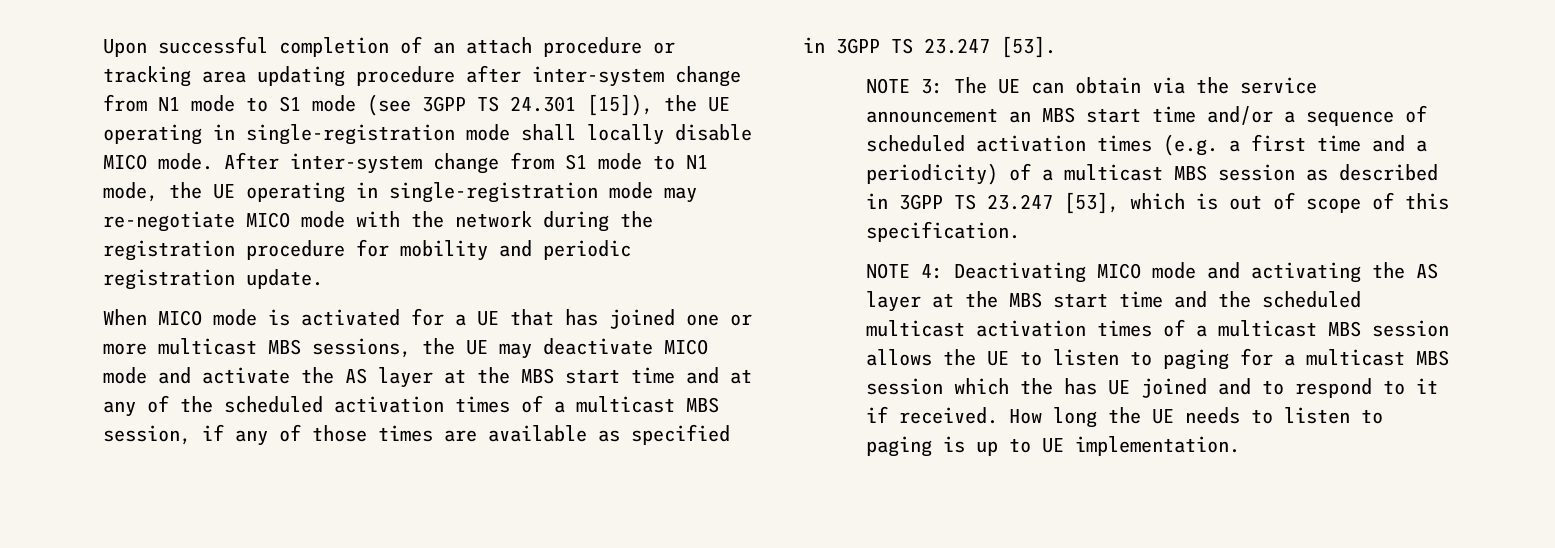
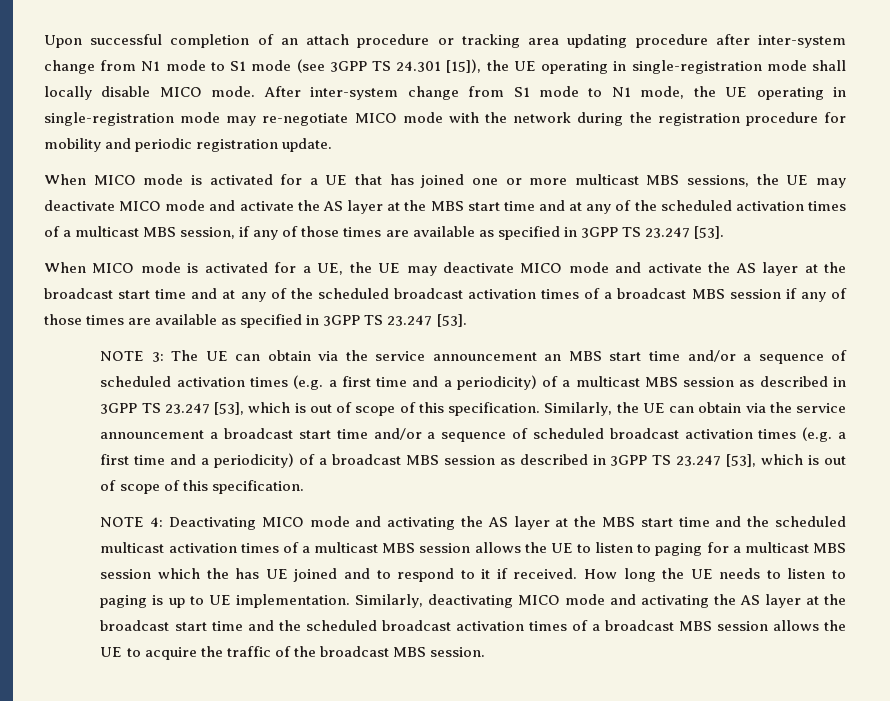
(1056, 47) none -> [44,262,847,276] [44,288,848,302] [44,314,467,328] // When MICO mode is activated for a UE, the UE may deactivate MICO mode and activate the AS layer at the broadcast start time and at any of the scheduled broadcast activation times of a broadcast MBS session if any of those times are available as specified in 3GPP TS 23.247 [53].
(1021, 231) none -> [544,402,847,416] [100,427,846,442] [100,453,847,468] [100,480,304,494] Similarly, the UE can obtain via the service announcement a broadcast start time and/or a sequence of scheduled broadcast activation times (e.g. a first time and a periodicity) of a broadcast MBS session as described in 3GPP TS 23.247 [53], which is out of scope of this specification.
(1241, 446) none -> [354,594,846,608] [100,620,846,631] [100,646,485,660] Similarly, deactivating MICO mode and activating the AS layer at the broadcast start time and the scheduled broadcast activation times of a broadcast MBS session allows the UE to acquire the traffic of the broadcast MBS session.

